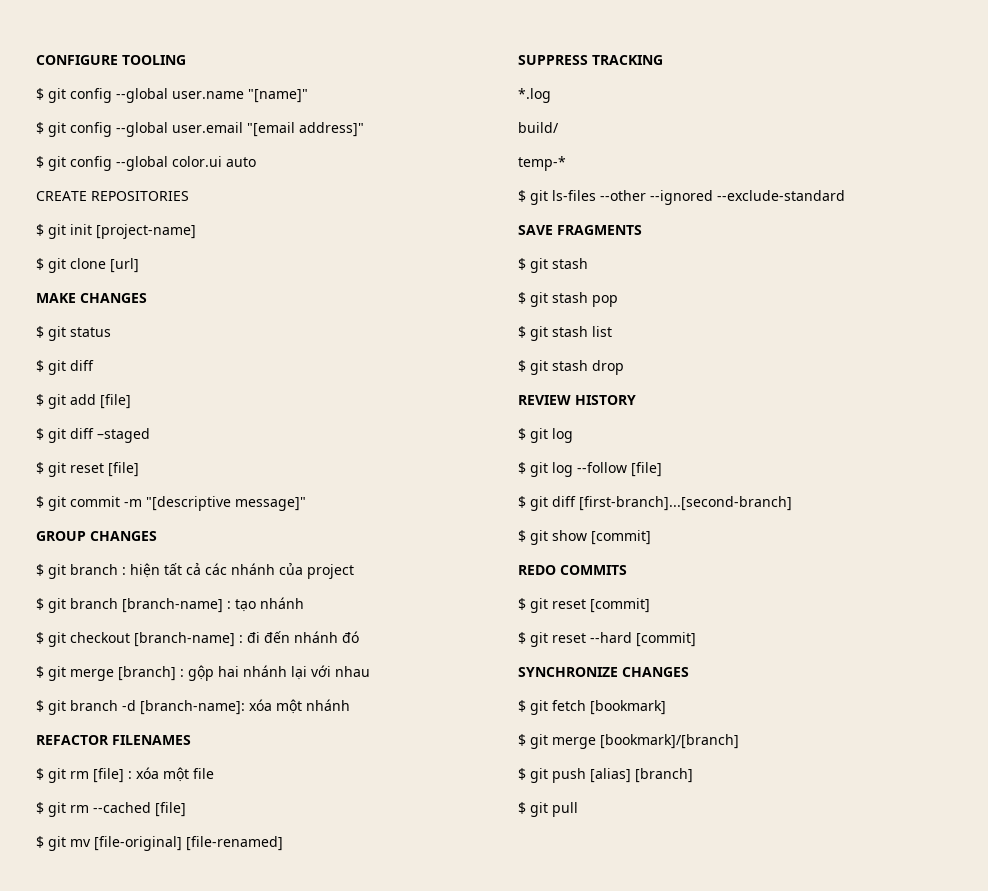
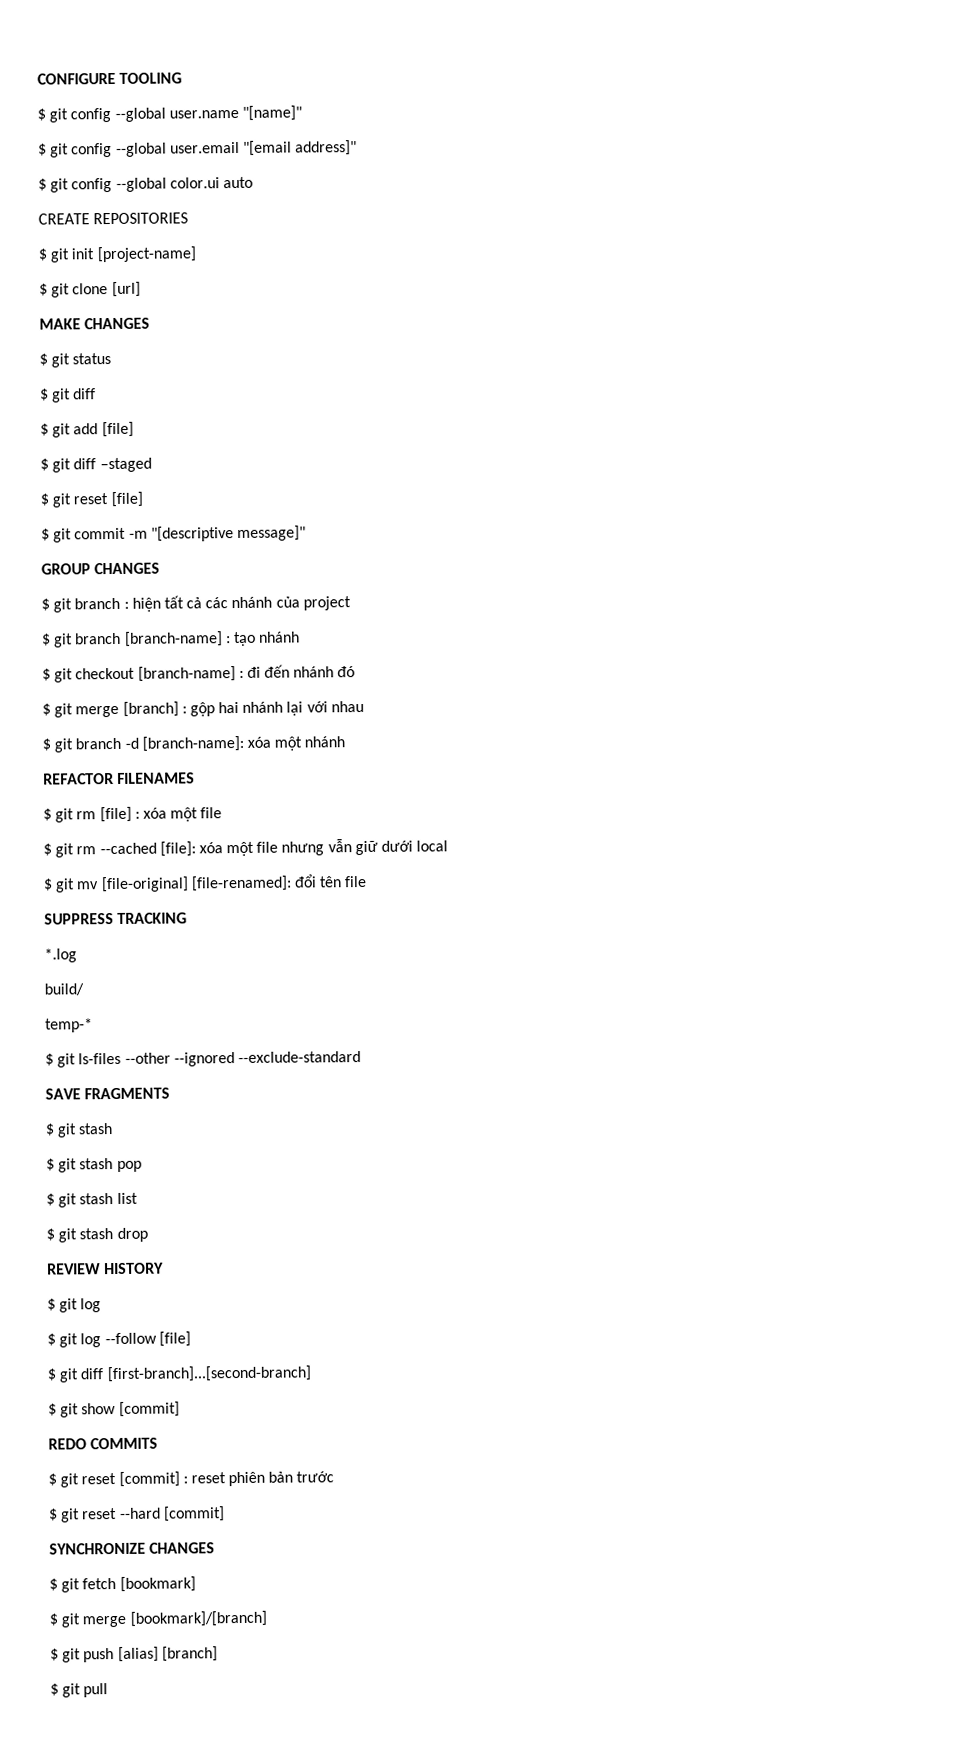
[155,802,186,817] [file] -> [159,839,449,857] [file]: xóa một file nhưng vẫn giữ dưới local
[186,836,283,851] [file-renamed] -> [190,874,368,892] [file-renamed]: đổi tên file
(650, 605) none -> [182,1471,335,1487] : reset phiên bản trước

